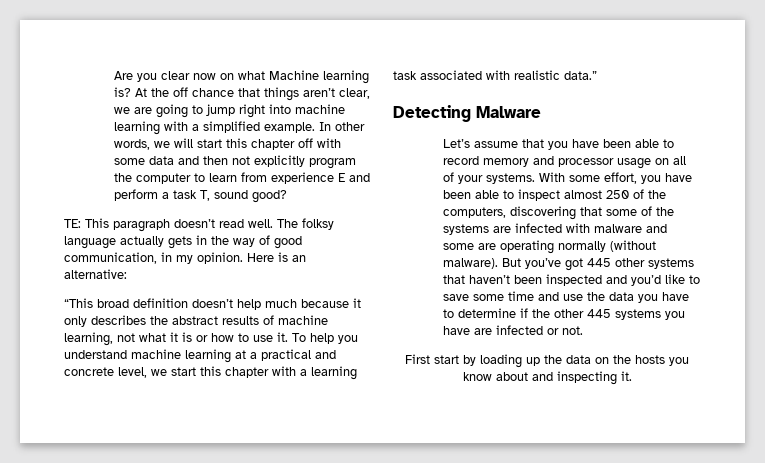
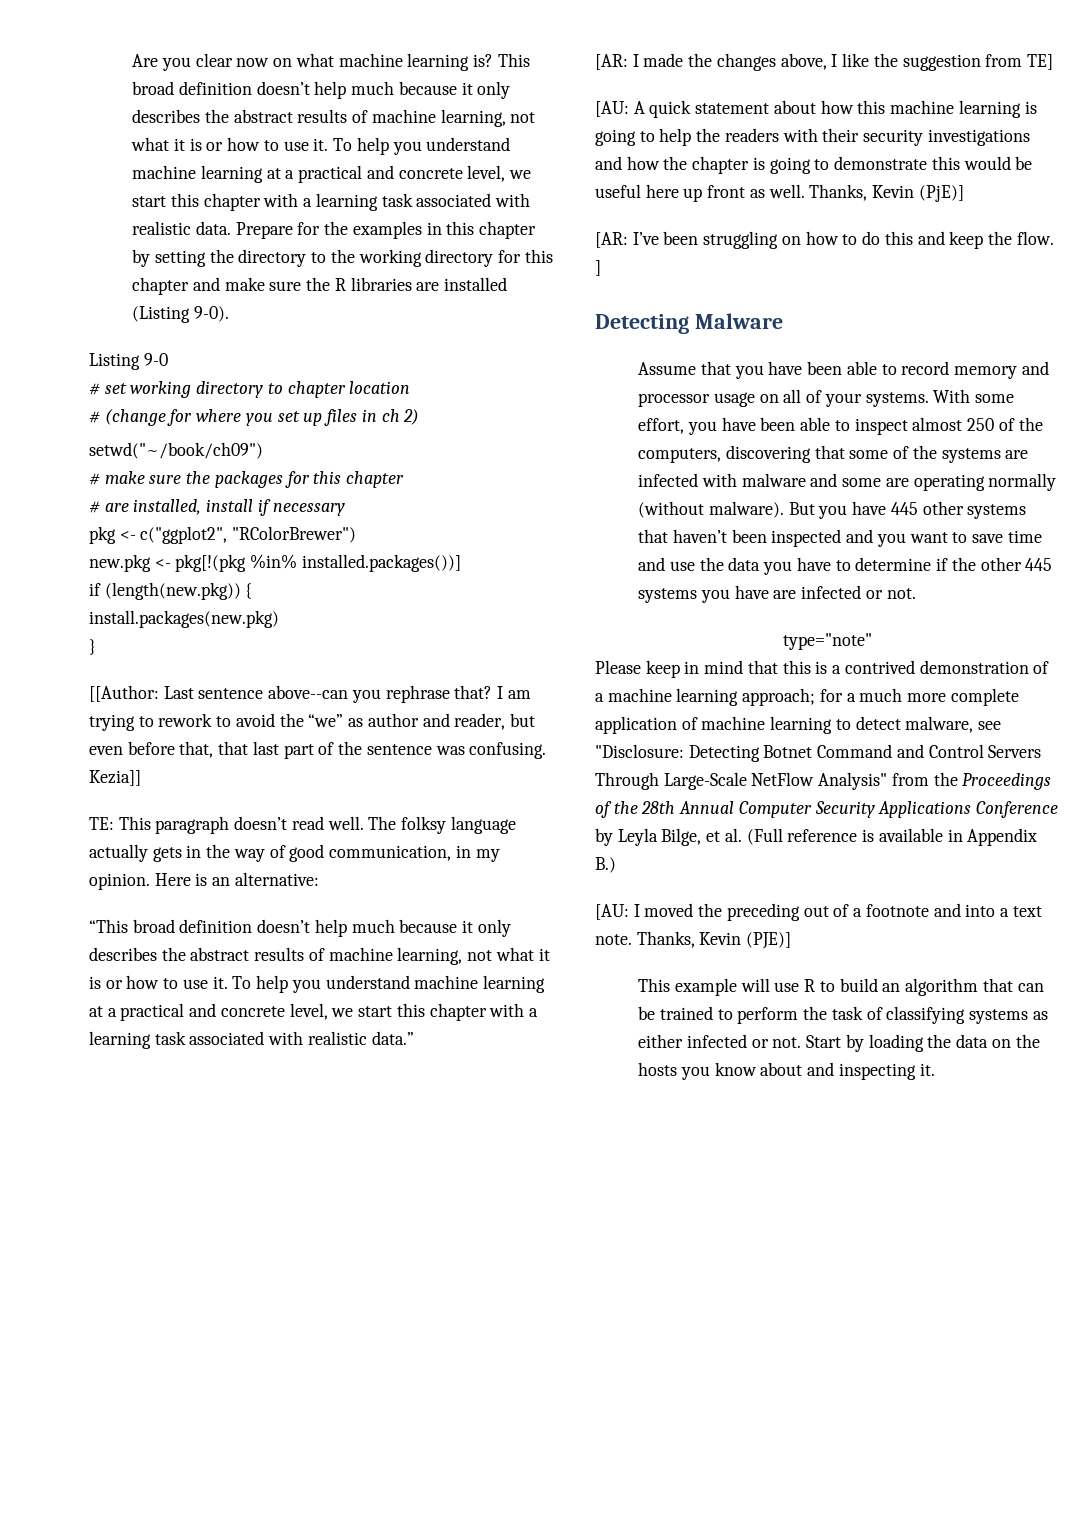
[269,70,320,80] Machine -> [338,53,403,67] machine
[135,87,371,101] [114,104,346,118] [114,121,366,135] [114,138,342,150] [114,155,357,169] [114,172,371,184] [114,189,288,203] At the off chance that things aren’t clear, we are going to jump right into machine learning with a simplified example. In other words, we will start this chapter off with some data and then not explicitly program the computer to learn from experience E and perform a task T, sound good? -> [497,53,530,67] [132,81,511,99] [132,109,536,127] [131,137,511,155] [132,165,532,183] [132,193,531,211] [132,221,537,239] [132,249,553,267] [132,277,508,295] [132,306,230,323] [89,353,168,370] [89,381,411,398] [89,409,420,426] [89,442,263,459] [89,471,405,488] [89,499,345,516] [89,526,357,544] [89,554,461,572] [89,582,253,600] [89,610,279,628] [89,639,96,655] [89,685,531,703] [89,713,535,731] [89,741,547,759] [89,770,141,786] This broad definition doesn’t help much because it only describes the abstract results of machine learning, not what it is or how to use it. To help you understand machine learning at a practical and concrete level, we start this chapter with a learning task associated with realistic data. Prepare for the examples in this chapter by setting the directory to the working directory for this chapter and make sure the R libraries are installed (Listing 9-0). // Listing 9-0 // # set working directory to chapter location // # (change for where you set up files in ch 2) // setwd("~/book/ch09") // # make sure the packages for this chapter // # are installed, install if necessary // pkg <- c("ggplot2", "RColorBrewer") // new.pkg <- pkg[!(pkg %in% installed.packages())] // if (length(new.pkg)) { // install.packages(new.pkg) // } // [[Author: Last sentence above--can you rephrase that? I am trying to rework to avoid the “we” as author and reader, but even before that, that last part of the sentence was confusing. Kezia]]
(597, 75) none -> [595,53,1053,71] [595,100,1037,118] [595,128,1030,146] [595,156,1033,174] [595,184,964,202] [595,231,1054,249] [595,260,601,276] // [AR: I made the changes above, I like the suggestion from TE] // [AU: A quick statement about how this machine learning is going to help the readers with their security investigations and how the chapter is going to demonstrate this would be useful here up front as well. Thanks, Kevin (PjE)] // [AR: I’ve been struggling on how to do this and keep the flow. ]
[443,139,519,148] Let’s assume -> [638,362,697,375] Assume
[525,258,584,271] you’ve got -> [818,501,887,519] you have
[631,274,686,286] you’d like -> [876,532,948,547] you want
[473,294,505,301] some -> (1004, 538) none
[405,354,459,364] First start -> [782,633,872,650] [595,660,1050,678] [595,688,1019,706] [595,716,1002,734] [595,744,1042,762] [595,772,1052,790] [595,801,1059,818] [595,828,1038,846] [595,857,616,873] [595,903,1042,921] [595,931,792,949] [638,978,1044,996] [638,1006,1048,1024] [638,1034,842,1048] type="note" // Please keep in mind that this is a contrived demonstration of a machine learning approach; for a much more complete application of machine learning to detect malware, see "Disclosure: Detecting Botnet Command and Control Servers Through Large-Scale NetFlow Analysis" from the Proceedings of the 28th Annual Computer Security Applications Conference by Leyla Bilge, et al. (Full reference is available in Appendix B.) // [AU: I moved the preceding out of a footnote and into a text note. Thanks, Kevin (PJE)] // This example will use R to build an algorithm that can be trained to perform the task of classifying systems as either infected or not. Start
[526,357,540,366] up -> (924, 1043) none

